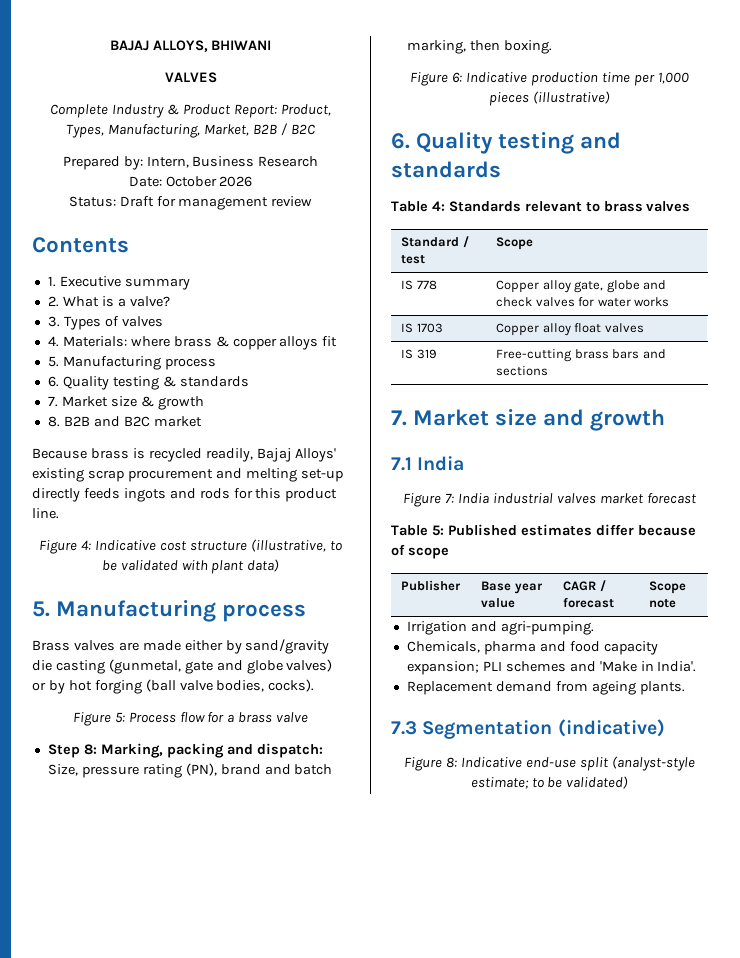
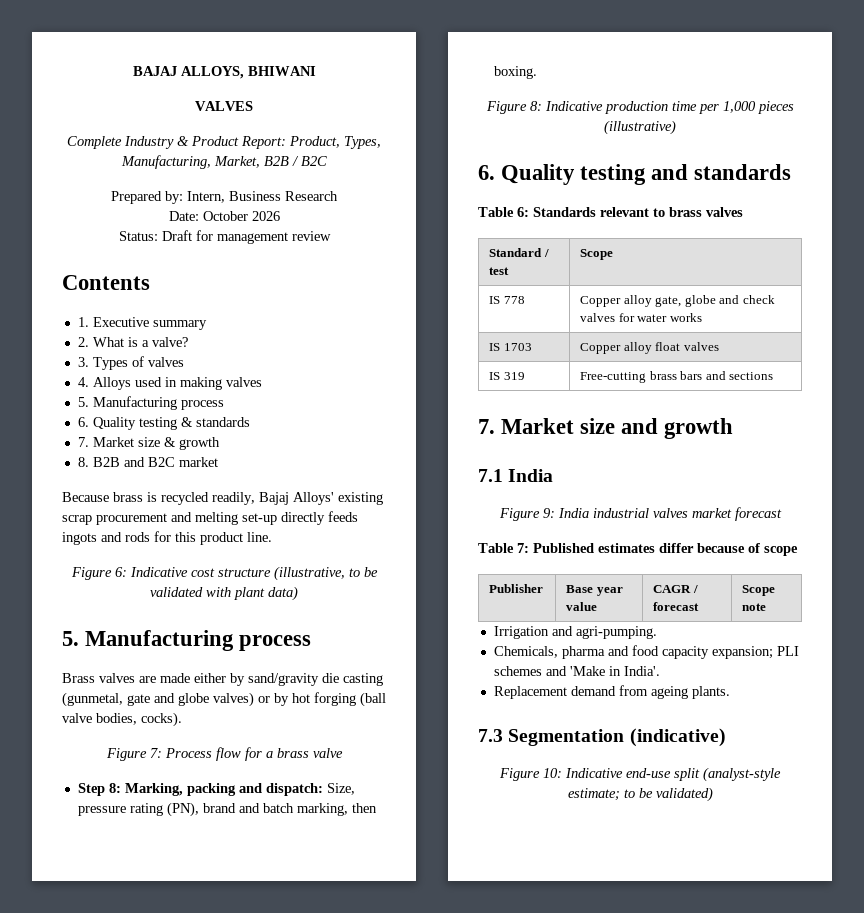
[62,336,338,350] Materials: where brass & copper alloys fit -> [92,377,262,390] Alloys used in making valves
[81,540,92,550] 4: -> [114,567,127,577] 6:
[114,712,125,723] 5: -> [149,748,162,758] 7:
[452,72,463,83] 6: -> [529,101,542,111] 8:
[431,201,445,211] 4: -> [517,207,529,217] 6:
[445,493,455,503] 7: -> [542,508,555,518] 9:
[431,525,444,536] 5: -> [517,543,529,553] 7:
[446,757,458,768] 8: -> [543,768,562,778] 10:

